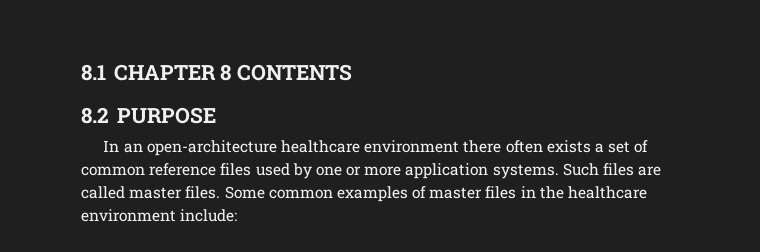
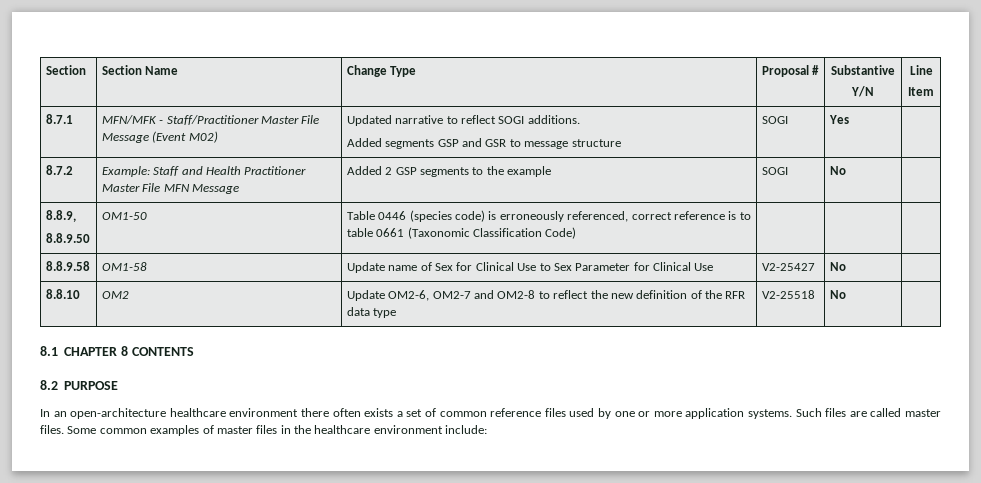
(81, 72) none -> [45,65,86,75] [101,65,179,75] [346,65,417,77] [761,65,820,77] [831,65,895,75] [851,86,874,97] [909,65,933,75] [908,87,934,96] [45,114,73,124] [101,115,320,125] [101,131,218,143] [346,115,580,126] [346,138,621,149] [761,116,788,124] [828,115,849,124] [45,165,73,175] [101,166,307,177] [101,183,240,194] [346,166,552,177] [761,167,788,175] [829,166,846,175] [45,210,76,222] [45,233,90,243] [101,212,147,220] [346,210,751,222] [346,227,577,239] [45,261,90,271] [101,262,147,271] [346,262,714,273] [761,263,815,271] [829,262,846,271] [45,289,80,299] [101,291,129,299] [346,290,746,301] [346,307,397,318] [761,290,815,299] [829,290,846,299] Section | Section Name | Change Type | Proposal # | Substantive // Y/N | Line // Item // 8.7.1 | MFN/MFK - Staff/Practitioner Master File Message (Event M02) | Updated narrative to reflect SOGI additions. // Added segments GSP and GSR to message structure | SOGI | Yes | // 8.7.2 | Example: Staff and Health Practitioner Master File MFN Message | Added 2 GSP segments to the example | SOGI | No | // 8.8.9, // 8.8.9.50 | OM1-50 | Table 0446 (species code) is erroneously referenced, correct reference is to table 0661 (Taxonomic Classification Code) | | | // 8.8.9.58 | OM1-58 | Update name of Sex for Clinical Use to Sex Parameter for Clinical Use | V2-25427 | No | // 8.8.10 | OM2 | Update OM2-6, OM2-7 and OM2-8 to reflect the new definition of the RFR data type | V2-25518 | No | //

